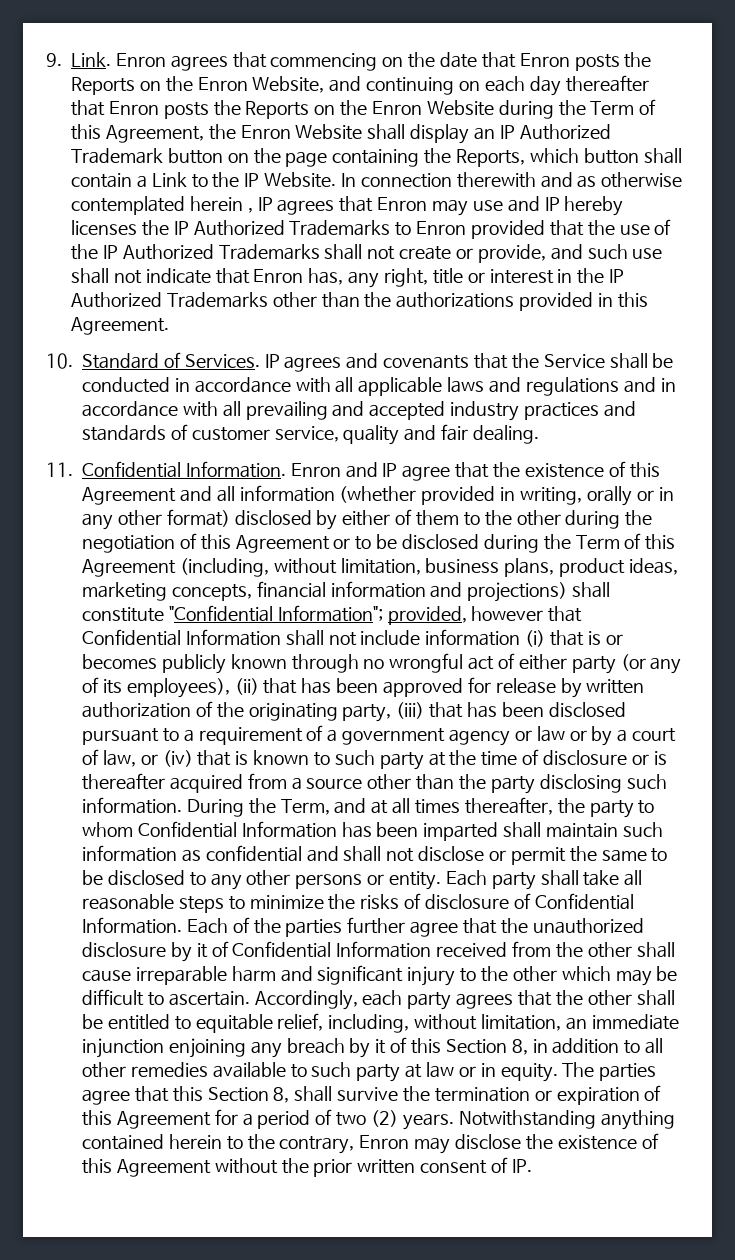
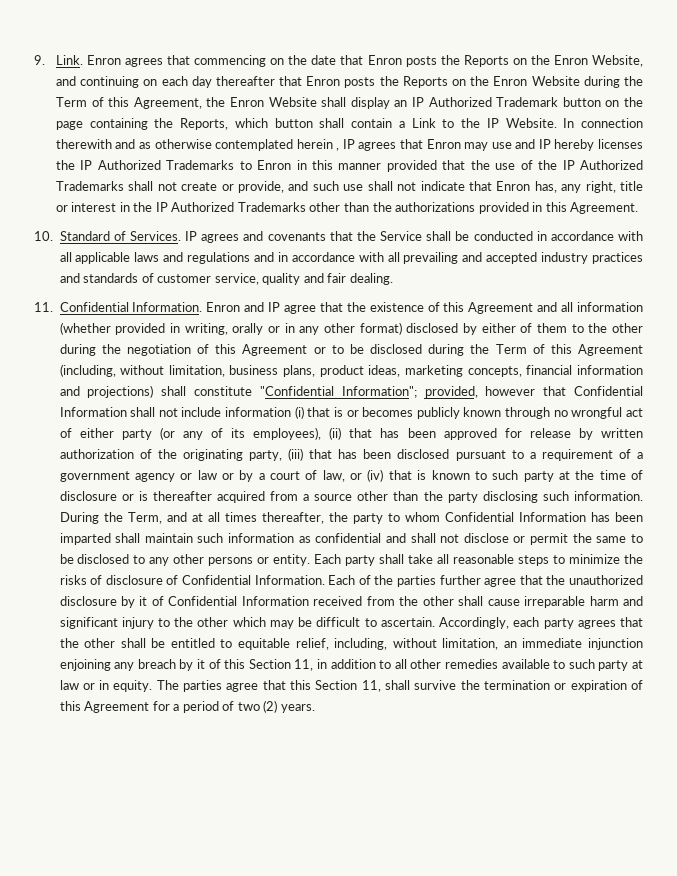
(467, 228) none -> [296,160,382,170] in this manner
[511,1039,528,1055] 8, -> [294,659,314,671] 11,
[273,1087,290,1103] 8, -> [361,680,381,692] 11,
[458,1110,675,1130] [82,1133,659,1154] [82,1157,532,1177] Notwithstanding anything contained herein to the contrary, Enron may disclose the existence of this Agreement without the prior written consent of IP. -> (315, 708) none

